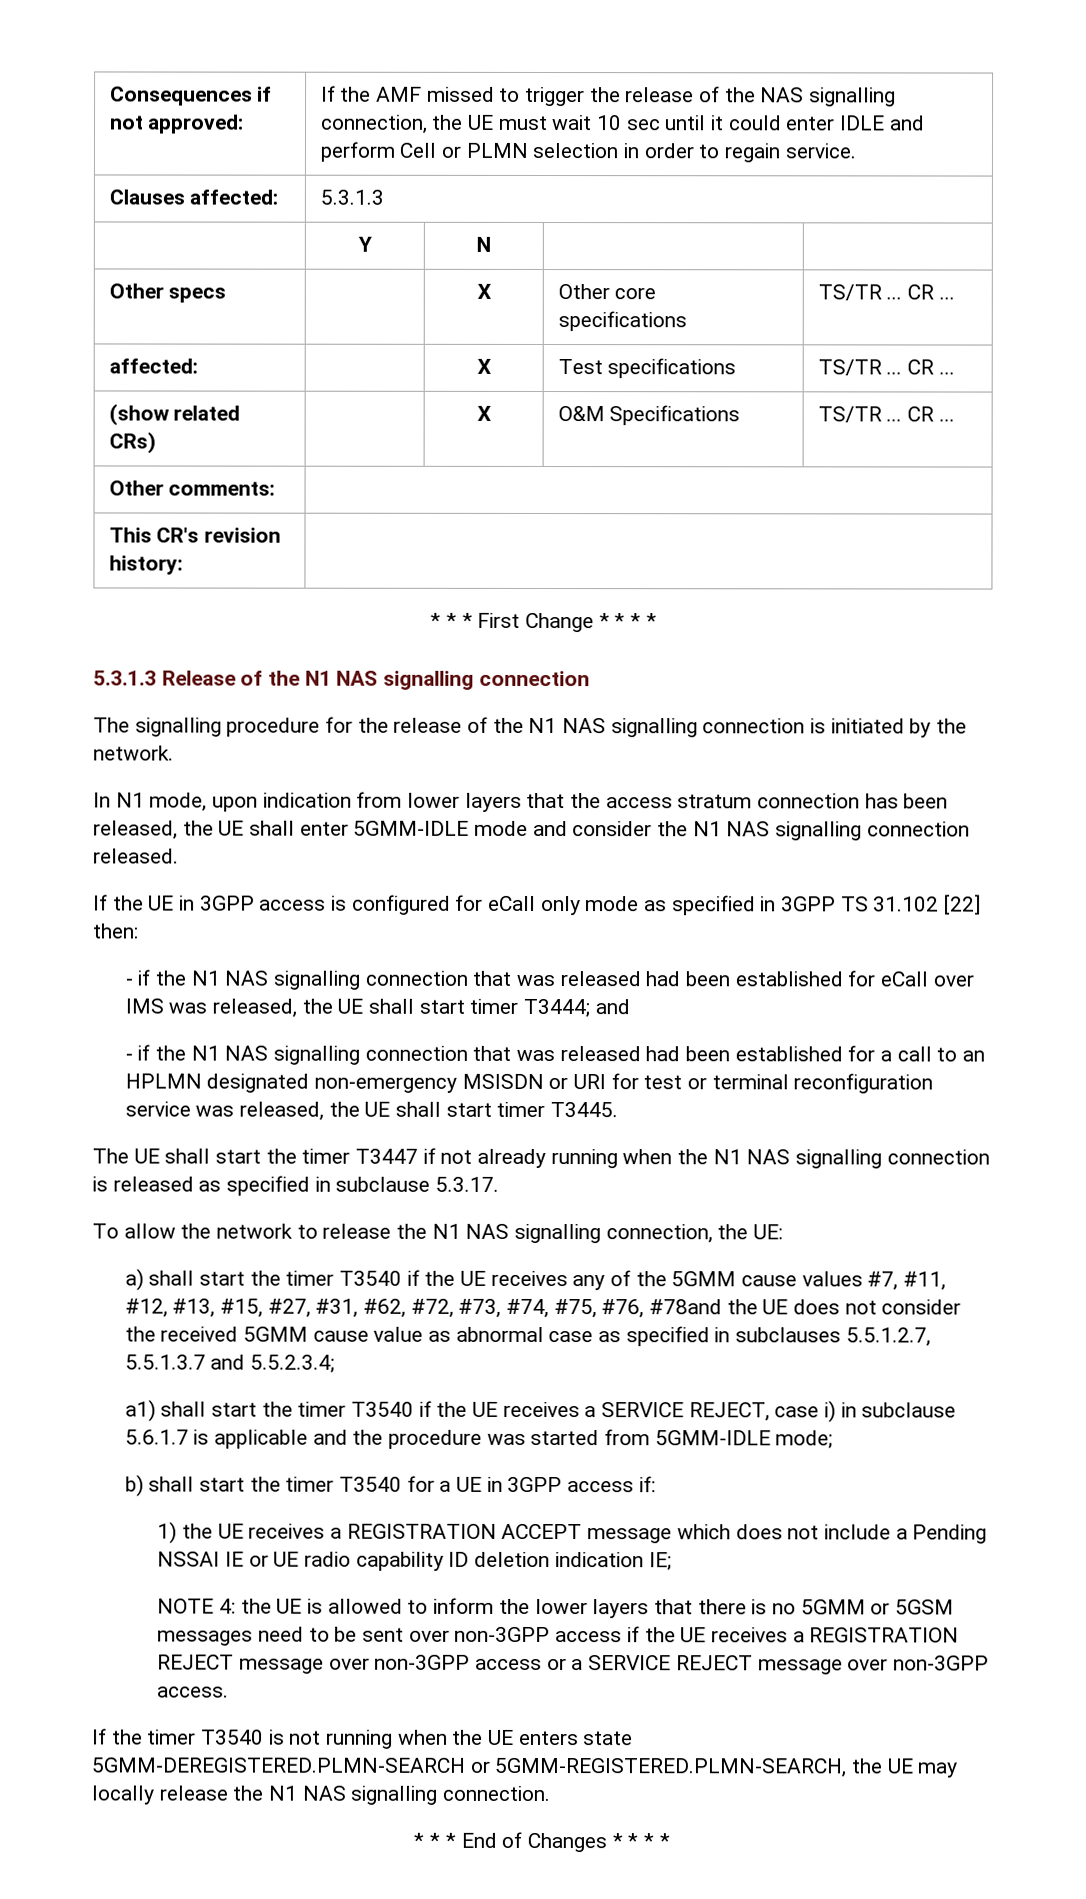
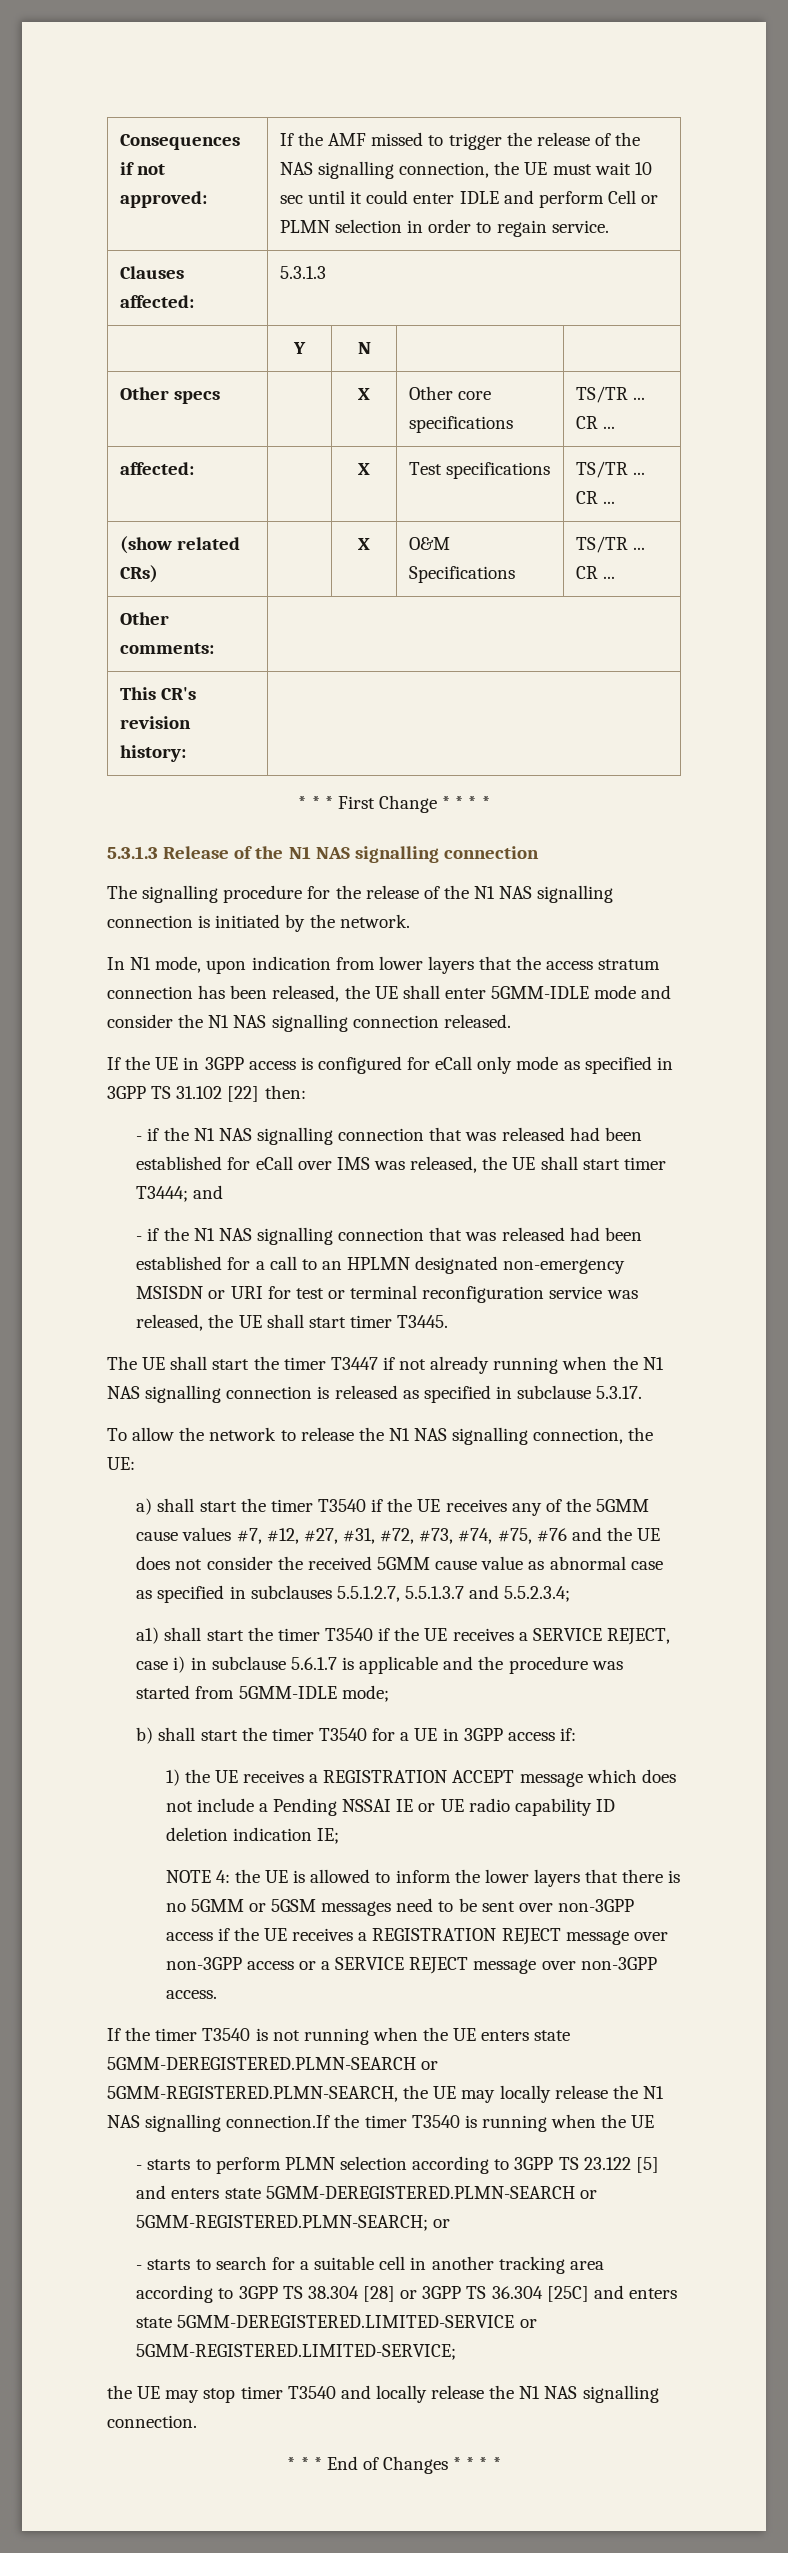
[903,1271,947,1291] [124,1298,264,1318] #11, #12, #13, #15, -> [266,1528,299,1544] #12,
[363,1298,407,1318] #62, -> (375, 1536) none
[601,1299,723,1319] #76, #78and -> [536,1527,602,1542] #76 and
(438, 1795) none -> [226,2114,655,2132] [136,2156,659,2174] [136,2185,597,2199] [136,2215,451,2231] [136,2256,604,2274] [136,2285,677,2303] [136,2315,537,2328] [136,2344,457,2360] [107,2385,659,2403] connection.If the timer T3540 is running when the UE // - starts to perform PLMN selection according to 3GPP TS 23.122 [5] and enters state 5GMM-DEREGISTERED.PLMN-SEARCH or 5GMM-REGISTERED.PLMN-SEARCH; or // - starts to search for a suitable cell in another tracking area according to 3GPP TS 38.304 [28] or 3GPP TS 36.304 [25C] and enters state 5GMM-DEREGISTERED.LIMITED-SERVICE or 5GMM-REGISTERED.LIMITED-SERVICE; // the UE may stop timer T3540 and locally release the N1 NAS signalling

